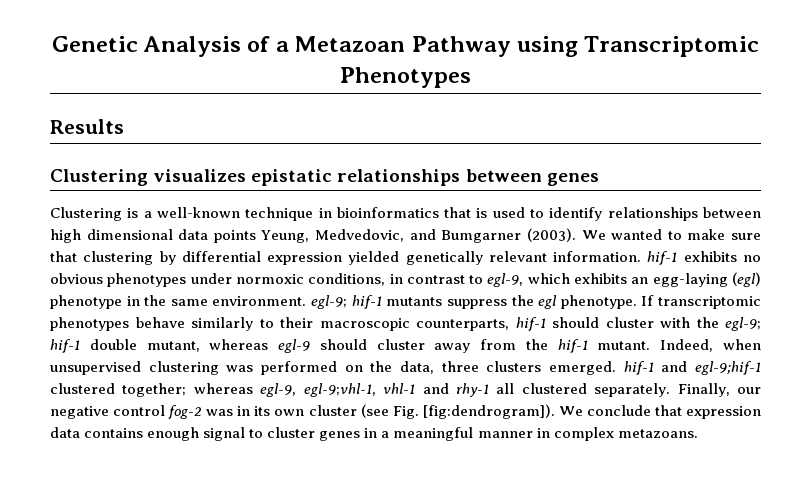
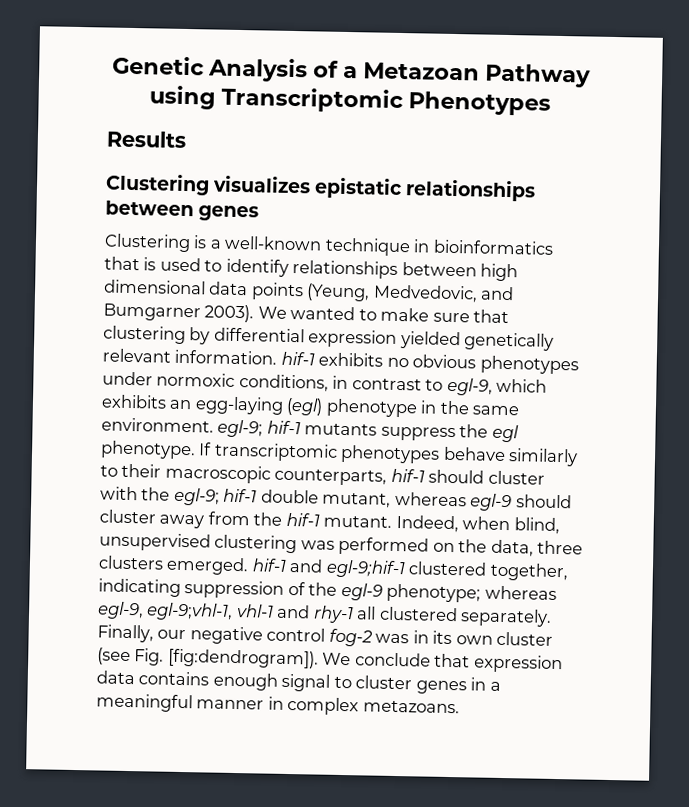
[261,230,310,243] Yeung, -> [306,283,371,302] (Yeung,
[526,228,576,242] (2003). -> [204,304,255,323] 2003).
(761, 344) none -> [513,517,560,535] blind,
[122,383,187,397] together; -> [489,562,569,582] [98,578,482,603] together, indicating suppression of the egl-9 phenotype;

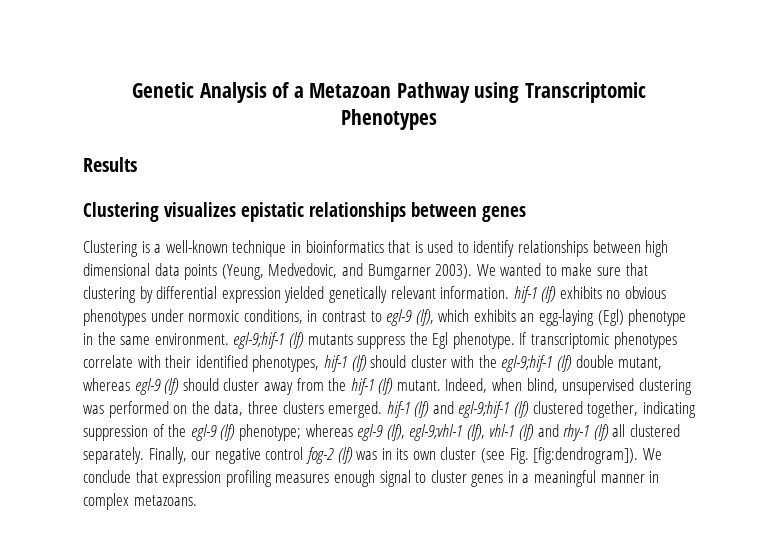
(315, 358) none -> [541,286,557,303] (lf)
[446,377,493,396] egl-9, -> [386,309,434,326] egl-9 (lf),
[286,397,324,416] (egl) -> [597,309,624,326] (Egl)
[217,419,301,438] egl-9; hif-1 -> [233,332,304,349] egl-9;hif-1 (lf)
[491,424,519,443] egl -> [432,332,449,349] Egl
[442,446,579,467] [100,463,425,486] behave similarly to their macroscopic counterparts, hif-1 -> [83,355,367,372] correlate with their identified phenotypes, hif-1 (lf)
[173,487,258,506] egl-9; hif-1 -> [501,355,573,372] egl-9;hif-1 (lf)
(513, 502) none -> [164,378,180,395] (lf)
(320, 519) none -> [378,378,394,395] (lf)
(287, 565) none -> [414,401,430,418] (lf)
(406, 569) none -> [514,401,530,418] (lf)
(383, 591) none -> [220,424,236,441] (lf)
[97,601,274,621] egl-9, egl-9;vhl-1, vhl-1 -> [357,424,535,441] egl-9 (lf), egl-9;vhl-1 (lf), vhl-1 (lf)
(354, 614) none -> [593,424,609,441] (lf)
(373, 637) none -> [337,447,353,464] (lf)
[96,670,210,686] data contains -> [225,470,330,487] profiling measures

